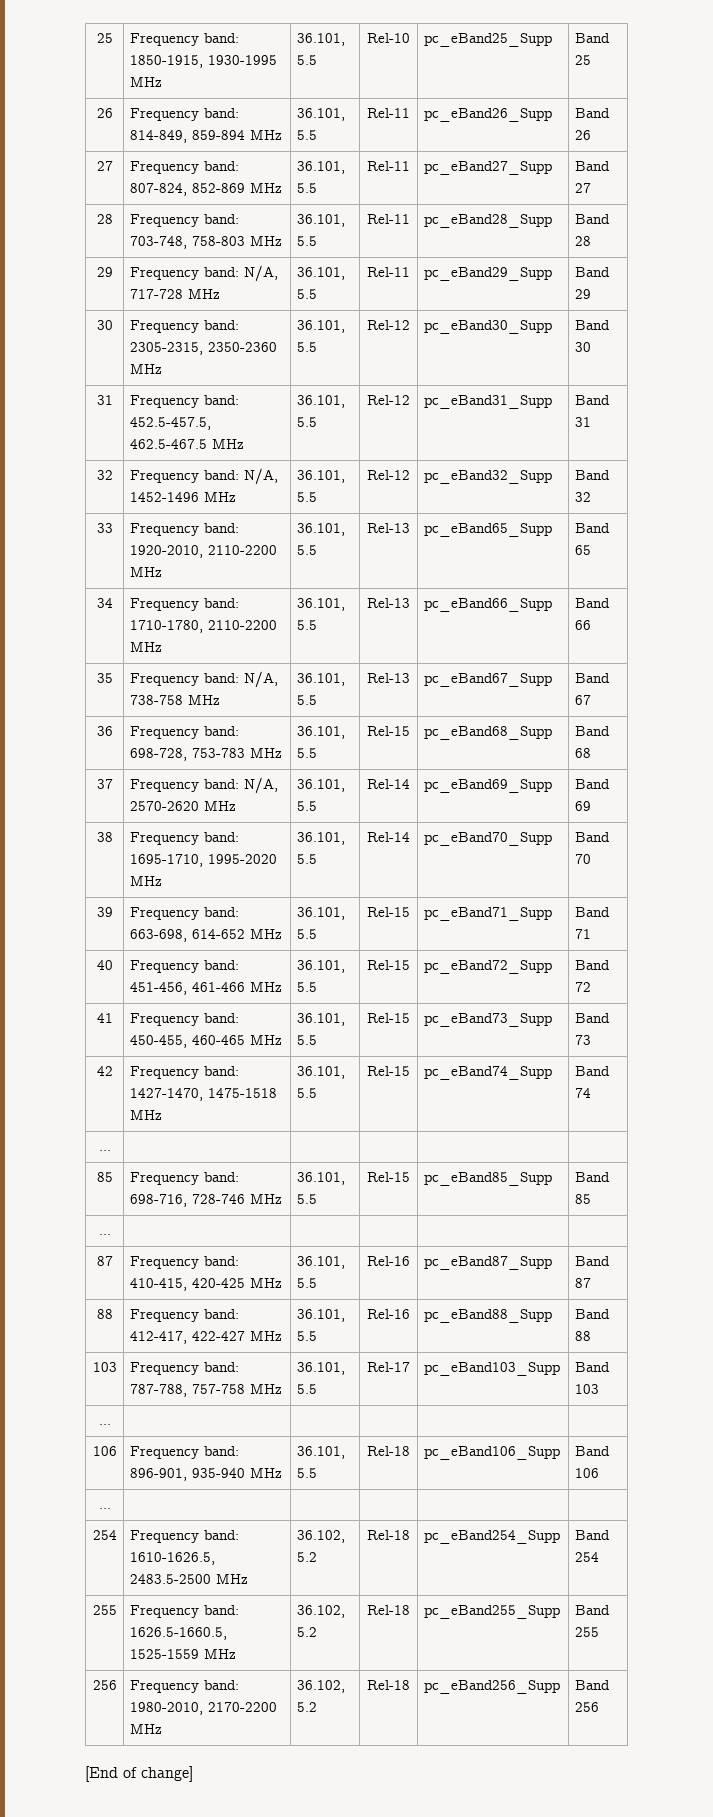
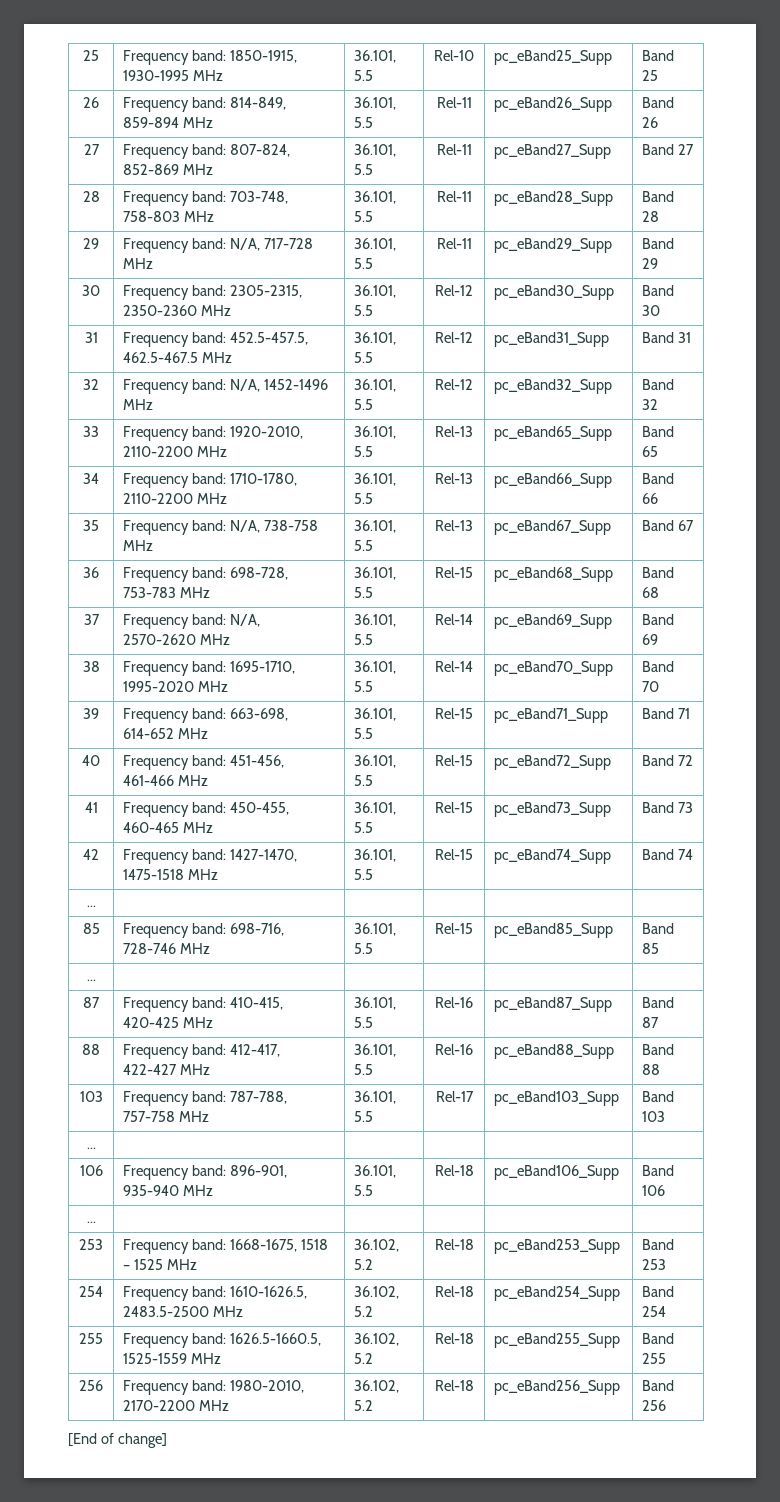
(111, 1508) none -> [79,1239,103,1250] [123,1239,328,1254] [123,1259,197,1270] [354,1239,400,1252] [354,1259,374,1270] [434,1239,474,1250] [494,1239,621,1254] [642,1239,675,1250] [642,1259,667,1270] // 253 | Frequency band: 1668-1675, 1518 – 1525 MHz | 36.102, 5.2 | Rel-18 | pc_eBand253_Supp | Band 253

